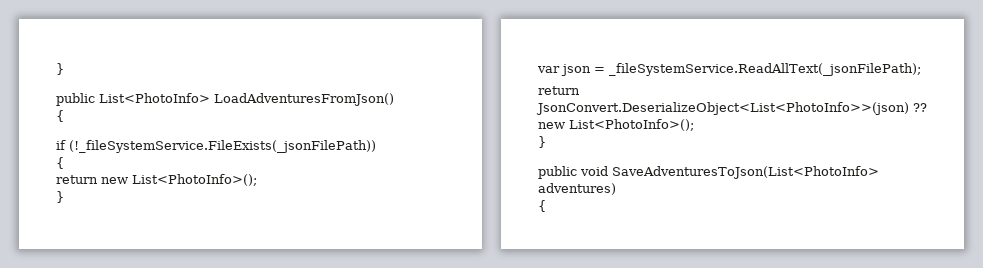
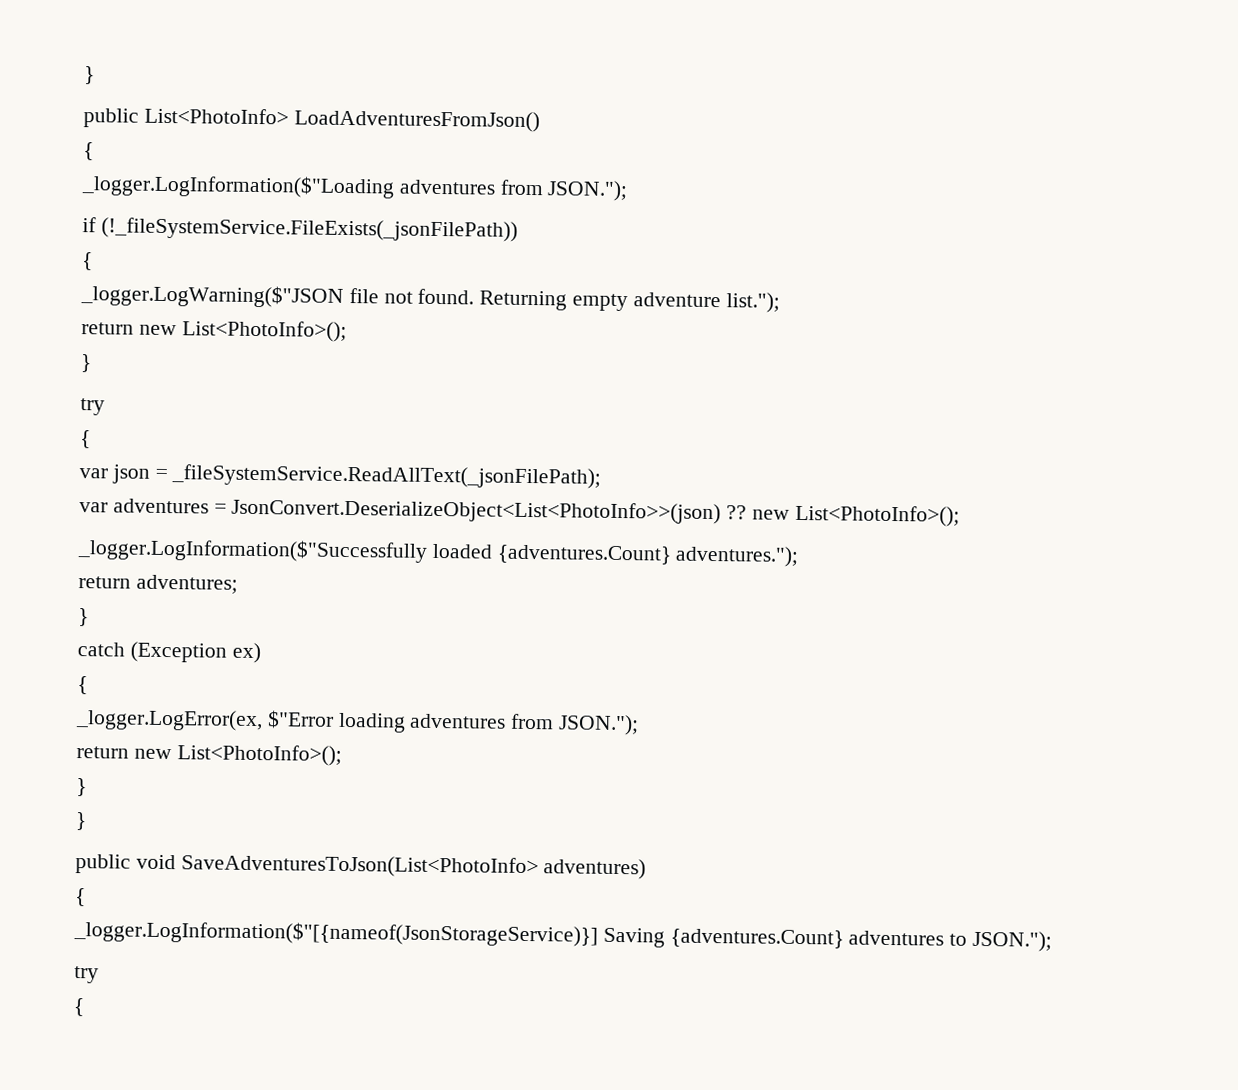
(64, 116) none -> [81,174,629,202] // _logger.LogInformation($"Loading adventures from JSON.");
[56,174,257,186] [56,191,64,203] // return new List<PhotoInfo>(); // } -> [80,284,780,313] [81,320,347,342] [80,354,92,373] [80,398,105,416] [80,430,91,449] // _logger.LogWarning($"JSON file not found. Returning empty adventure list."); // return new List<PhotoInfo>(); // } // try // {
[538,86,580,95] return -> [79,498,227,514] var adventures =
(694, 125) none -> [77,538,799,567] [78,574,238,594] [78,608,89,627] [77,641,261,664] [77,676,88,695] [75,709,640,736] [76,744,342,766] [76,778,87,797] // _logger.LogInformation($"Successfully loaded {adventures.Count} adventures."); // return adventures; // } // catch (Exception ex) // { // _logger.LogError(ex, $"Error loading adventures from JSON."); // return new List<PhotoInfo>(); // }
(546, 206) none -> [73,920,1053,952] [74,966,99,984] [73,998,84,1017] // _logger.LogInformation($"[{nameof(JsonStorageService)}] Saving {adventures.Count} adventures to JSON."); // try // {

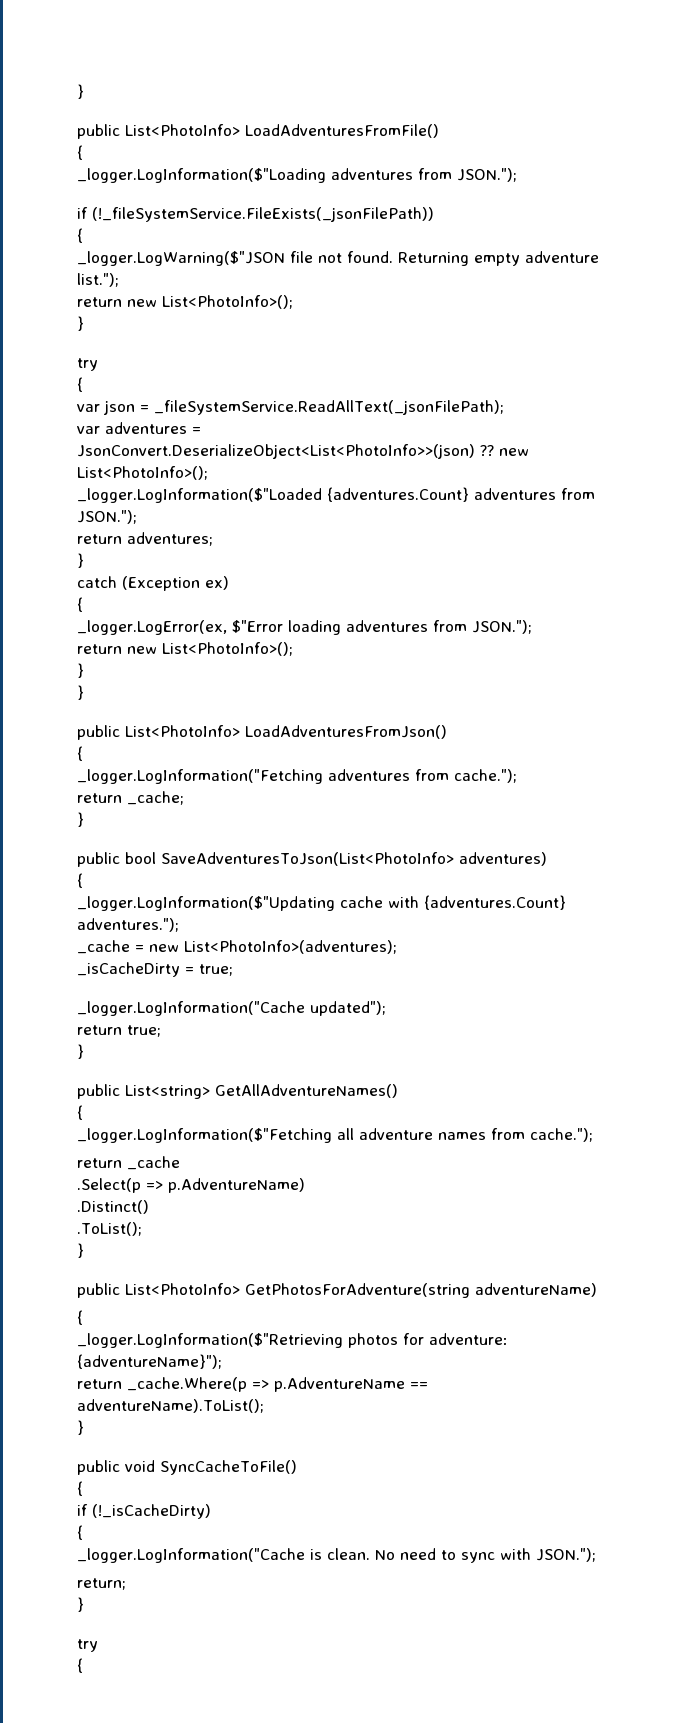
[84,66,95,85] [83,107,540,133] } // public List<PhotoInfo> LoadAdventuresFromJson() -> [77,84,84,99] [77,124,439,139] } // public List<PhotoInfo> LoadAdventuresFromFile()
[77,538,799,567] _logger.LogInformation($"Successfully loaded {adventures.Count} adventures."); -> [77,487,595,503] [77,510,137,524] _logger.LogInformation($"Loaded {adventures.Count} adventures from JSON.");
[135,854,647,880] [74,888,86,907] [73,920,1053,952] void SaveAdventuresToJson(List<PhotoInfo> adventures) // { // _logger.LogInformation($"[{nameof(JsonStorageService)}] Saving {adventures.Count} adventures to JSON."); -> [125,725,447,739] [77,746,83,761] [77,769,517,784] [77,791,184,805] [77,812,84,827] [77,852,547,867] [77,873,83,888] [77,895,566,911] [77,918,179,932] [77,940,397,954] [77,962,233,977] [77,1001,386,1016] [77,1025,161,1037] [77,1044,84,1059] [77,1084,398,1099] [77,1105,83,1120] [77,1128,593,1143] [77,1156,180,1170] [77,1178,305,1193] [77,1200,149,1214] [77,1222,142,1236] [77,1243,84,1258] [77,1283,597,1298] [77,1310,83,1325] [77,1333,508,1348] [77,1354,222,1369] [77,1377,428,1392] [77,1399,264,1413] [77,1420,84,1435] [77,1460,297,1475] [77,1481,83,1496] [77,1504,211,1519] [77,1525,83,1540] [77,1548,596,1563] [77,1578,126,1590] [77,1597,84,1612] List<PhotoInfo> LoadAdventuresFromJson() // { // _logger.LogInformation("Fetching adventures from cache."); // return _cache; // } // public bool SaveAdventuresToJson(List<PhotoInfo> adventures) // { // _logger.LogInformation($"Updating cache with {adventures.Count} adventures."); // _cache = new List<PhotoInfo>(adventures); // _isCacheDirty = true; // _logger.LogInformation("Cache updated"); // return true; // } // public List<string> GetAllAdventureNames() // { // _logger.LogInformation($"Fetching all adventure names from cache."); // return _cache // .Select(p => p.AdventureName) // .Distinct() // .ToList(); // } // public List<PhotoInfo> GetPhotosForAdventure(string adventureName) // { // _logger.LogInformation($"Retrieving photos for adventure: {adventureName}"); // return _cache.Where(p => p.AdventureName == adventureName).ToList(); // } // public void SyncCacheToFile() // { // if (!_isCacheDirty) // { // _logger.LogInformation("Cache is clean. No need to sync with JSON."); // return; // }

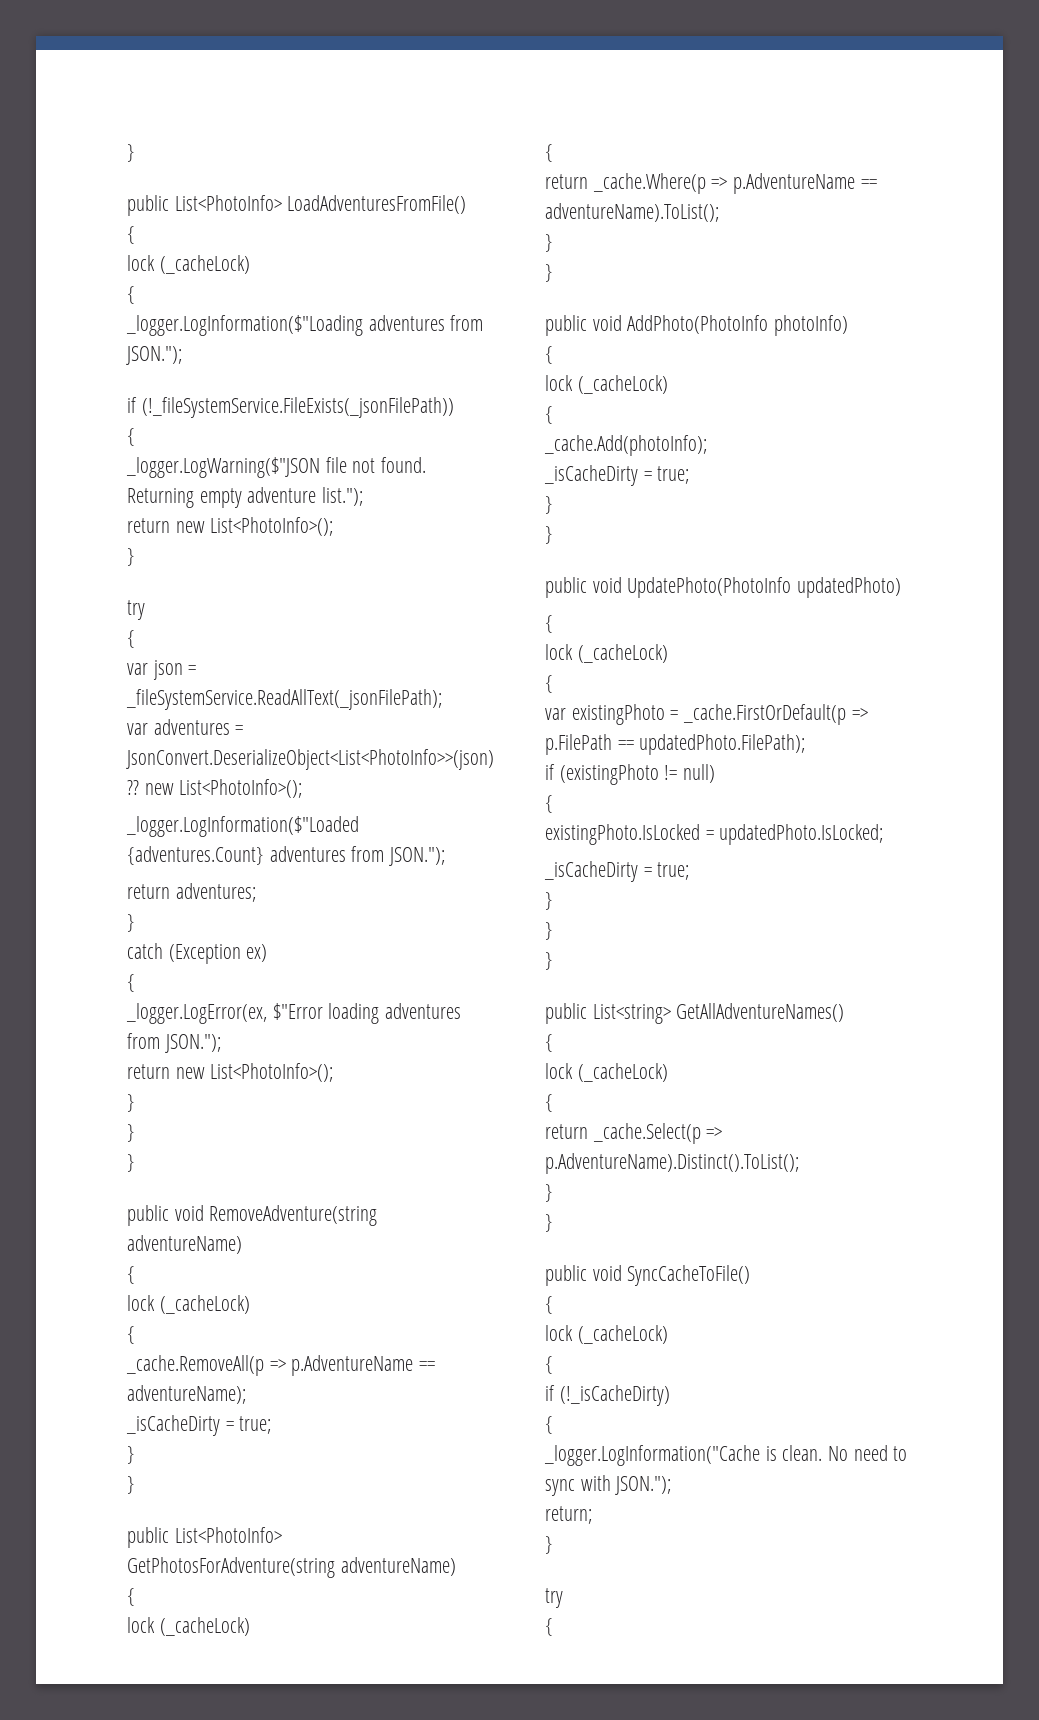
(83, 152) none -> [127,255,250,274] [127,286,135,304] // lock (_cacheLock) // {
[77,725,447,740] [77,746,83,761] [77,769,517,784] [77,791,184,805] [77,812,84,827] [77,852,547,867] [77,873,83,888] [77,895,566,911] [77,918,179,932] [77,940,397,954] [77,962,233,977] [77,1001,386,1016] [77,1025,161,1037] [77,1044,84,1059] [77,1084,398,1099] [77,1105,83,1120] [77,1128,593,1143] [77,1156,180,1170] [77,1178,305,1193] [77,1200,149,1214] [77,1222,142,1236] // public List<PhotoInfo> LoadAdventuresFromJson() // { // _logger.LogInformation("Fetching adventures from cache."); // return _cache; // } // public bool SaveAdventuresToJson(List<PhotoInfo> adventures) // { // _logger.LogInformation($"Updating cache with {adventures.Count} adventures."); // _cache = new List<PhotoInfo>(adventures); // _isCacheDirty = true; // _logger.LogInformation("Cache updated"); // return true; // } // public List<string> GetAllAdventureNames() // { // _logger.LogInformation($"Fetching all adventure names from cache."); // return _cache // .Select(p => p.AdventureName) // .Distinct() // .ToList(); -> [127,1154,135,1172] [127,1205,378,1226] [127,1235,242,1254] [127,1266,135,1284] [127,1295,250,1314] [127,1326,135,1344] [126,1355,436,1376] [127,1385,246,1404] [126,1415,272,1436] [127,1446,135,1464] // } // public void RemoveAdventure(string adventureName) // { // lock (_cacheLock) // { // _cache.RemoveAll(p => p.AdventureName == adventureName); // _isCacheDirty = true; // }
[77,1333,508,1348] [77,1354,222,1369] _logger.LogInformation($"Retrieving photos for adventure: {adventureName}"); -> [127,1617,250,1636] [545,144,553,162] lock (_cacheLock) // {
(84, 1427) none -> [545,264,553,282] [545,315,849,336] [545,346,553,364] [545,375,668,394] [545,406,553,424] [544,435,707,456] [544,465,690,486] [545,496,553,514] [545,526,553,544] [545,577,902,598] [545,615,553,633] [545,644,668,663] [545,675,553,693] [545,704,868,725] [545,734,806,755] [545,764,716,785] [545,795,553,813] [545,824,884,845] [544,861,690,882] [545,892,553,910] [545,922,553,940] [545,952,553,970] [545,1003,845,1024] [545,1034,553,1052] [545,1063,668,1082] [545,1094,553,1112] [545,1123,723,1144] [545,1153,799,1174] [545,1184,553,1202] [545,1214,553,1232] // } // public void AddPhoto(PhotoInfo photoInfo) // { // lock (_cacheLock) // { // _cache.Add(photoInfo); // _isCacheDirty = true; // } // } // public void UpdatePhoto(PhotoInfo updatedPhoto) // { // lock (_cacheLock) // { // var existingPhoto = _cache.FirstOrDefault(p => p.FilePath == updatedPhoto.FilePath); // if (existingPhoto != null) // { // existingPhoto.IsLocked = updatedPhoto.IsLocked; // _isCacheDirty = true; // } // } // } // public List<string> GetAllAdventureNames() // { // lock (_cacheLock) // { // return _cache.Select(p => p.AdventureName).Distinct().ToList(); // } // }
(83, 1488) none -> [545,1325,668,1344] [545,1356,553,1374] // lock (_cacheLock) // {

